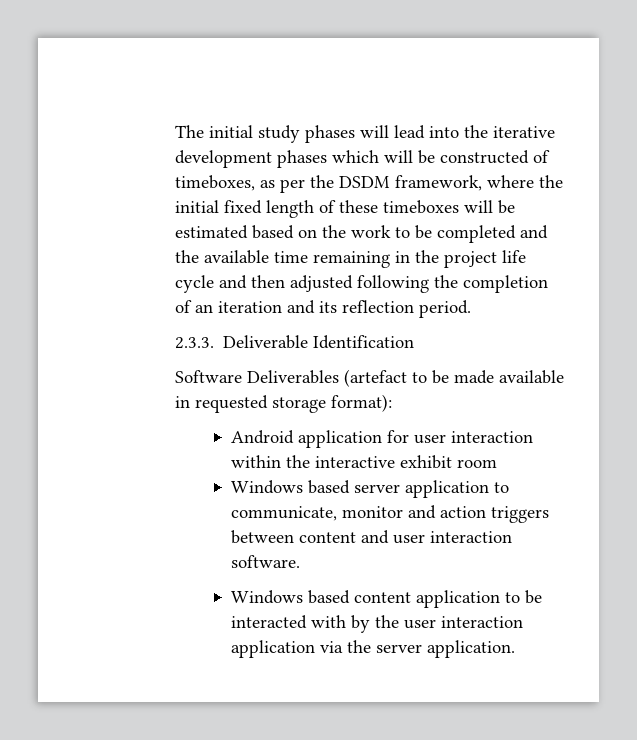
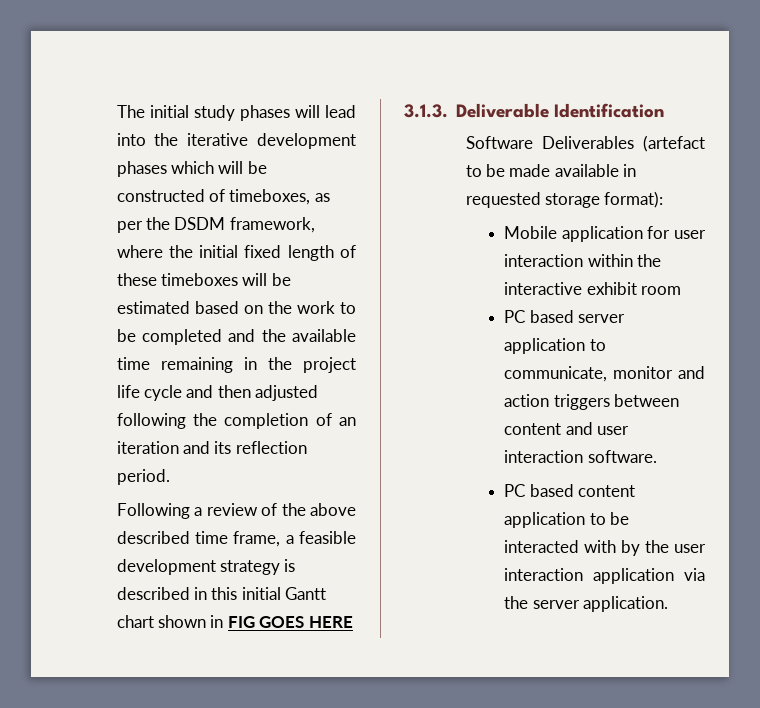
[175,337,215,349] 2.3.3. -> [116,503,357,519] [116,531,356,547] [116,559,296,575] [116,587,327,600] [116,615,353,628] [404,104,448,118] Following a review of the above described time frame, a feasible development strategy is described in this initial Gantt chart shown in FIG GOES HERE // 3.1.3.
[230,430,294,444] Android -> [504,226,558,239] Mobile
[230,480,303,494] Windows -> [504,310,526,323] PC
[230,590,303,604] Windows -> [504,484,526,497] PC

